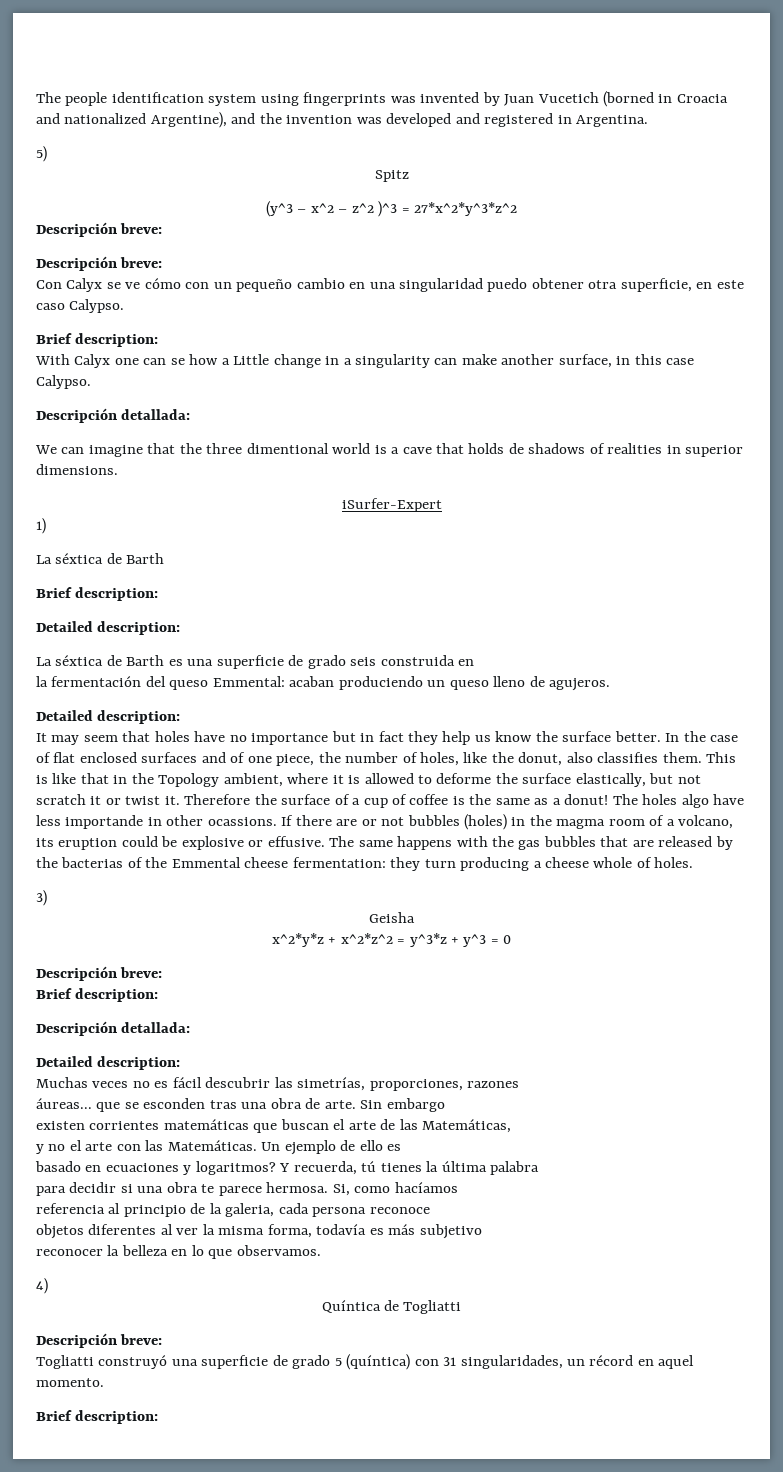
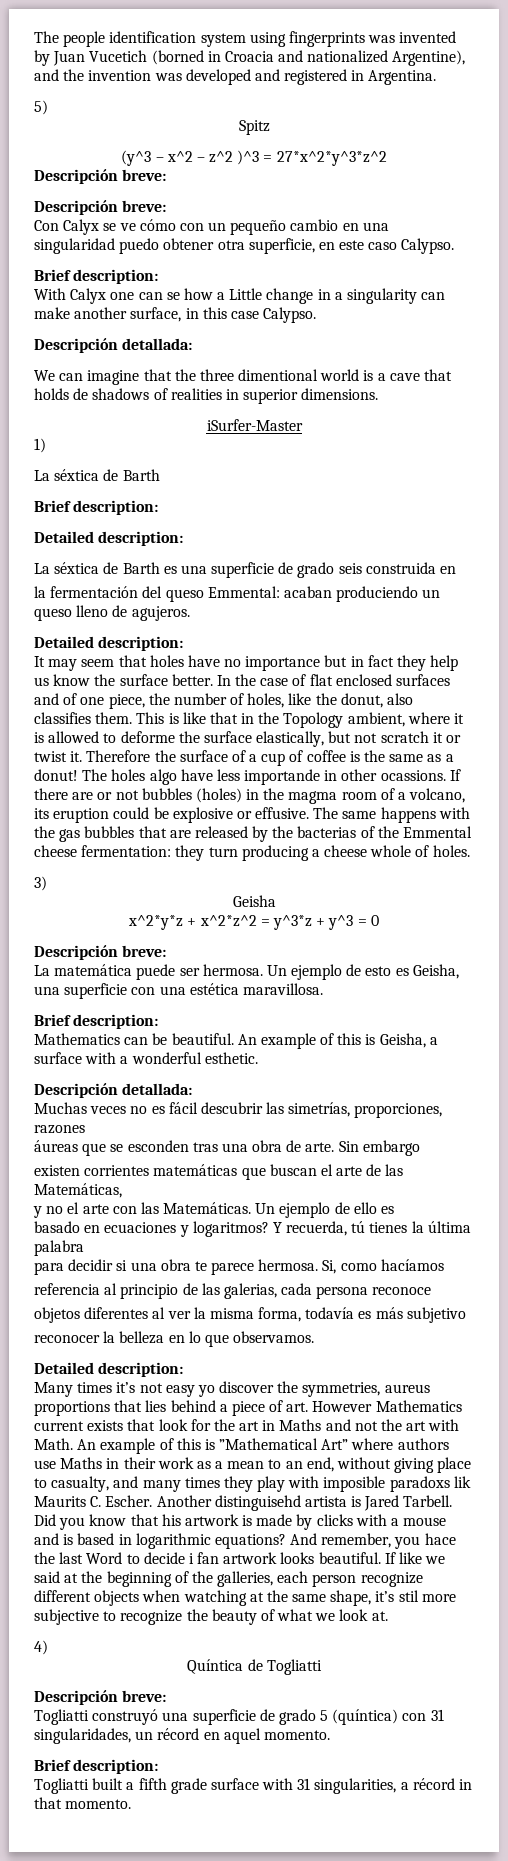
[341,498,442,512] iSurfer-Expert -> [206,419,303,431] iSurfer-Master
[36,988,159,1002] [36,1021,191,1036] [36,1056,181,1070] Brief description: // Descripción detallada: // Detailed description: -> [34,964,459,980] [34,983,323,999] [34,1014,159,1029] [34,1033,438,1049] [34,1052,258,1064] [34,1083,193,1098] La matemática puede ser hermosa. Un ejemplo de esto es Geisha, una superficie con una estética maravillosa. // Brief description: // Mathematics can be beautiful. An example of this is Geisha, a surface with a wonderful esthetic. // Descripción detallada:
[36,1098,92,1109] áureas... -> [34,1140,78,1152] áureas
[209,1203,275,1217] la galeria, -> [201,1283,277,1299] las galerias,
(321, 1250) none -> [34,1362,184,1377] [34,1381,430,1397] [34,1400,462,1416] [34,1419,460,1431] [34,1438,449,1454] [34,1457,472,1473] [34,1476,471,1492] [34,1495,453,1511] [34,1514,447,1530] [34,1533,456,1549] [34,1552,446,1564] [34,1571,423,1587] [34,1590,456,1606] [34,1609,388,1625] // Detailed description: // Many times it’s not easy yo discover the symmetries, aureus proportions that lies behind a piece of art. However Mathematics current exists that look for the art in Maths and not the art with Math. An example of this is ”Mathematical Art” where authors use Maths in their work as a mean to an end, without giving place to casualty, and many times they play with imposible paradoxs lik Maurits C. Escher. Another distinguisehd artista is Jared Tarbell. Did you know that his artwork is made by clicks with a mouse and is based in logarithmic equations? And remember, you hace the last Word to decide i fan artwork looks beautiful. If like we said at the beginning of the galleries, each person recognize different objects when watching at the same shape, it’s stil more subjective to recognize the beauty of what we look at.
(159, 1417) none -> [34,1778,473,1794] [34,1797,132,1809] // Togliatti built a fifth grade surface with 31 singularities, a récord in that momento.

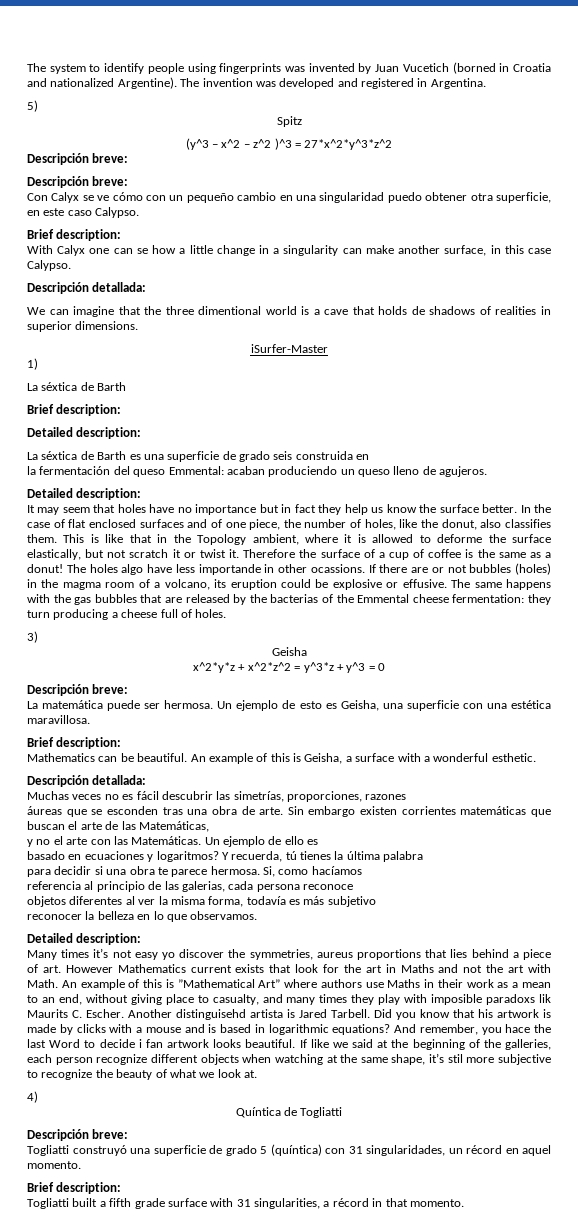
[34,31,246,47] The people identification system -> [27,63,184,74] The system to identify people
[224,51,274,62] Croacia -> [513,63,551,72] Croatia
[392,50,466,66] [34,69,85,81] Argentine), and the -> [117,77,200,89] Argentine). The
[229,288,263,300] Little -> [189,245,213,254] little
[370,845,412,857] whole -> [160,609,178,618] full
(420, 1148) // -> (356, 811) none

